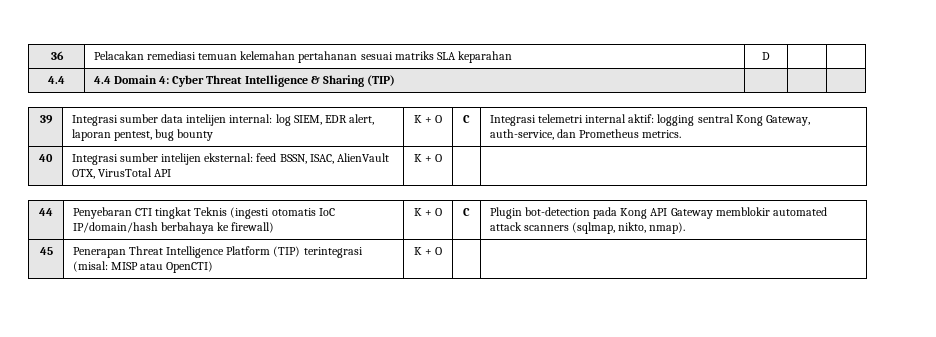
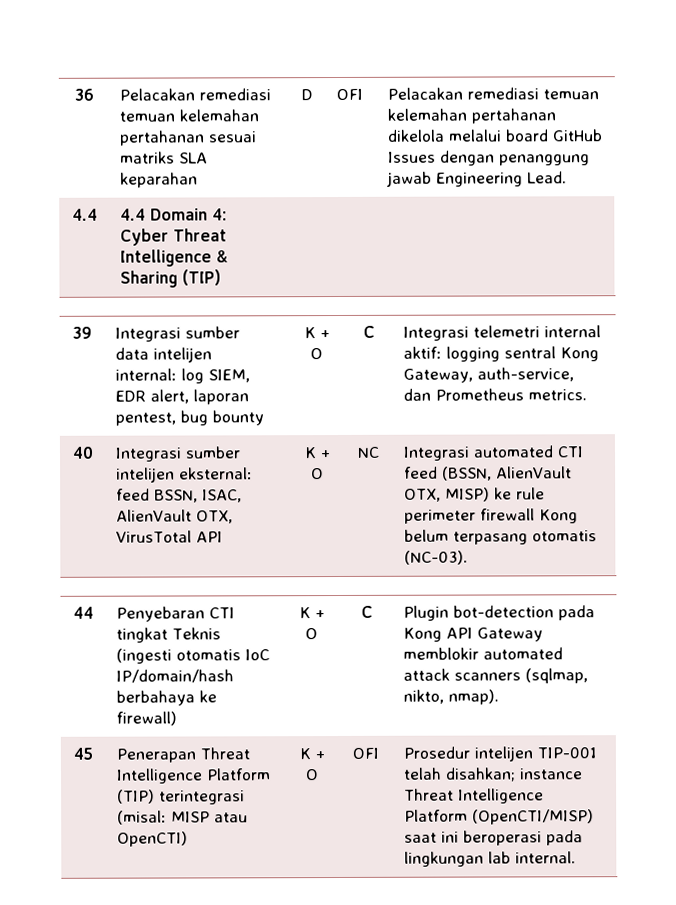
(770, 56) | -> [335,88,363,101] [386,87,599,100] [386,108,556,124] [386,129,603,142] [387,150,590,166] [385,171,567,187] OFI | Pelacakan remediasi temuan kelemahan pertahanan dikelola melalui board GitHub Issues dengan penanggung jawab Engineering Lead.
(443, 158) | -> [356,446,380,458] [402,445,584,461] [403,466,572,481] [403,487,545,502] [403,508,578,524] [403,529,597,545] [403,550,468,565] NC | Integrasi automated CTI feed (BSSN, AlienVault OTX, MISP) ke rule perimeter firewall Kong belum terpasang otomatis (NC-03).
(443, 251) | -> [351,747,379,759] [402,746,597,762] [402,767,583,782] [403,788,544,804] [403,809,594,825] [403,830,583,846] [403,851,576,867] OFI | Prosedur intelijen TIP-001 telah disahkan; instance Threat Intelligence Platform (OpenCTI/MISP) saat ini beroperasi pada lingkungan lab internal.

